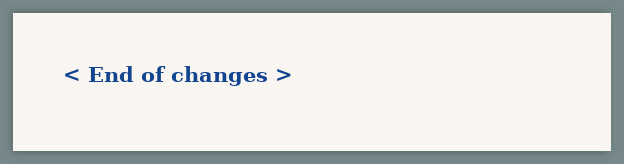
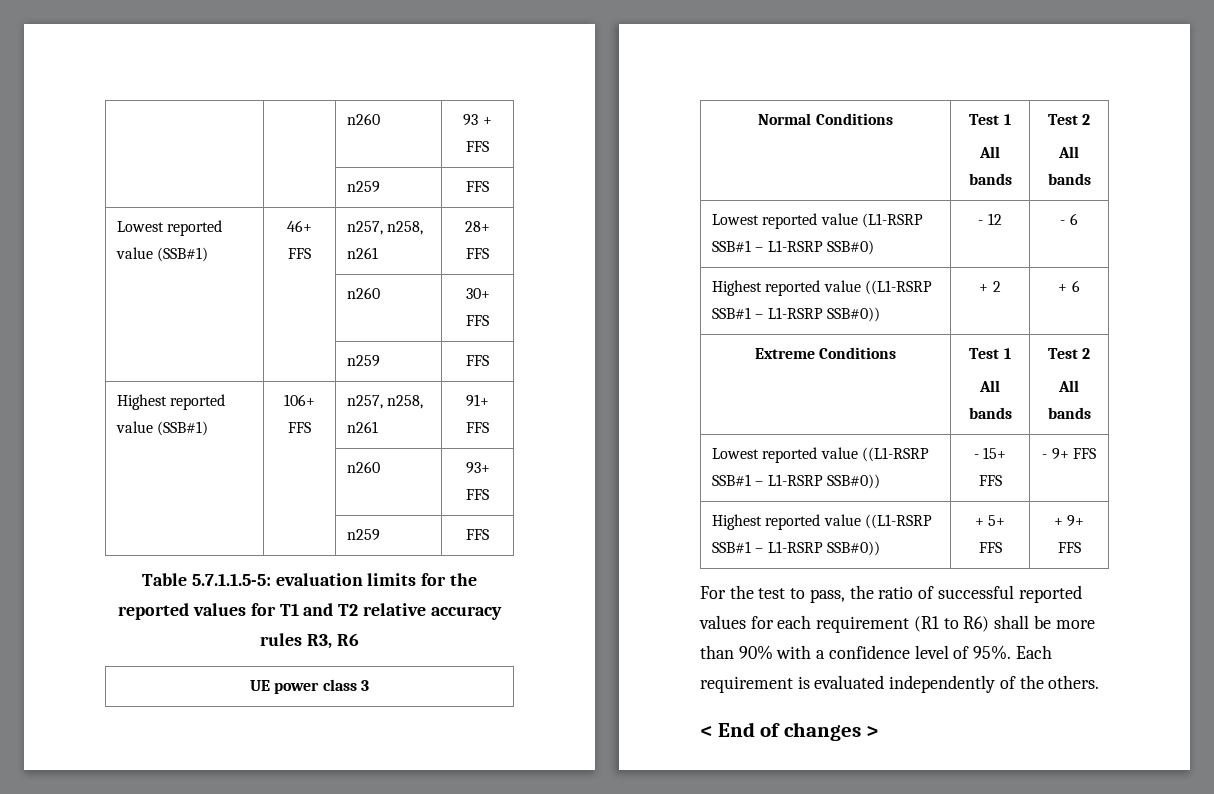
(63, 75) none -> [346,113,380,125] [463,114,492,126] [466,141,489,152] [346,181,380,193] [466,181,489,192] [116,220,223,236] [115,247,209,262] [287,220,312,232] [288,248,311,259] [346,221,424,235] [346,247,378,259] [465,221,490,232] [466,248,489,259] [346,287,380,299] [465,288,490,299] [466,315,489,326] [346,355,380,367] [466,355,489,366] [116,394,226,410] [115,421,209,436] [284,394,315,406] [288,422,311,433] [346,395,424,409] [346,421,378,433] [466,394,489,407] [466,422,489,433] [346,461,380,473] [465,462,490,474] [466,489,489,500] [346,529,380,541] [466,529,489,540] [142,573,477,586] [118,603,502,620] [260,633,359,649] [250,679,369,694] [758,113,893,125] [969,114,1011,125] [979,146,1000,158] [968,173,1012,185] [1047,114,1091,125] [1058,146,1079,158] [1047,173,1091,185] [711,213,923,229] [711,240,874,255] [978,213,1002,225] [1060,213,1078,225] [711,280,932,296] [711,307,880,322] [979,281,1001,292] [1058,280,1080,292] [754,347,897,359] [969,348,1011,359] [979,380,1000,392] [968,407,1012,419] [1047,348,1091,359] [1058,380,1079,392] [1047,407,1091,419] [711,447,929,463] [711,474,880,489] [973,447,1007,459] [978,475,1002,486] [1042,448,1096,460] [711,514,932,530] [711,541,880,556] [974,515,1006,526] [978,542,1002,553] [1053,515,1085,527] [1057,542,1081,553] [700,585,1082,603] [699,615,1095,633] [700,645,1052,660] [700,675,1100,693] | | n260 | 93 + FFS // | | n259 | FFS // Lowest reported value (SSB#1) | 46+ FFS | n257, n258, n261 | 28+ FFS // | | n260 | 30+ FFS // | | n259 | FFS // Highest reported value (SSB#1) | 106+ FFS | n257, n258, n261 | 91+ FFS // | | n260 | 93+ FFS // | | n259 | FFS // Table 5.7.1.1.5-5: evaluation limits for the reported values for T1 and T2 relative accuracy rules R3, R6 // UE power class 3 // Normal Conditions | Test 1 // All bands | Test 2 // All bands // Lowest reported value (L1-RSRP SSB#1 – L1-RSRP SSB#0) | - 12 | - 6 // Highest reported value ((L1-RSRP SSB#1 – L1-RSRP SSB#0)) | + 2 | + 6 // Extreme Conditions | Test 1 // All bands | Test 2 // All bands // Lowest reported value ((L1-RSRP SSB#1 – L1-RSRP SSB#0)) | - 15+ FFS | - 9+ FFS // Highest reported value ((L1-RSRP SSB#1 – L1-RSRP SSB#0)) | + 5+ FFS | + 9+ FFS // For the test to pass, the ratio of successful reported values for each requirement (R1 to R6) shall be more than 90% with a confidence level of 95%. Each requirement is evaluated independently of the others. //

